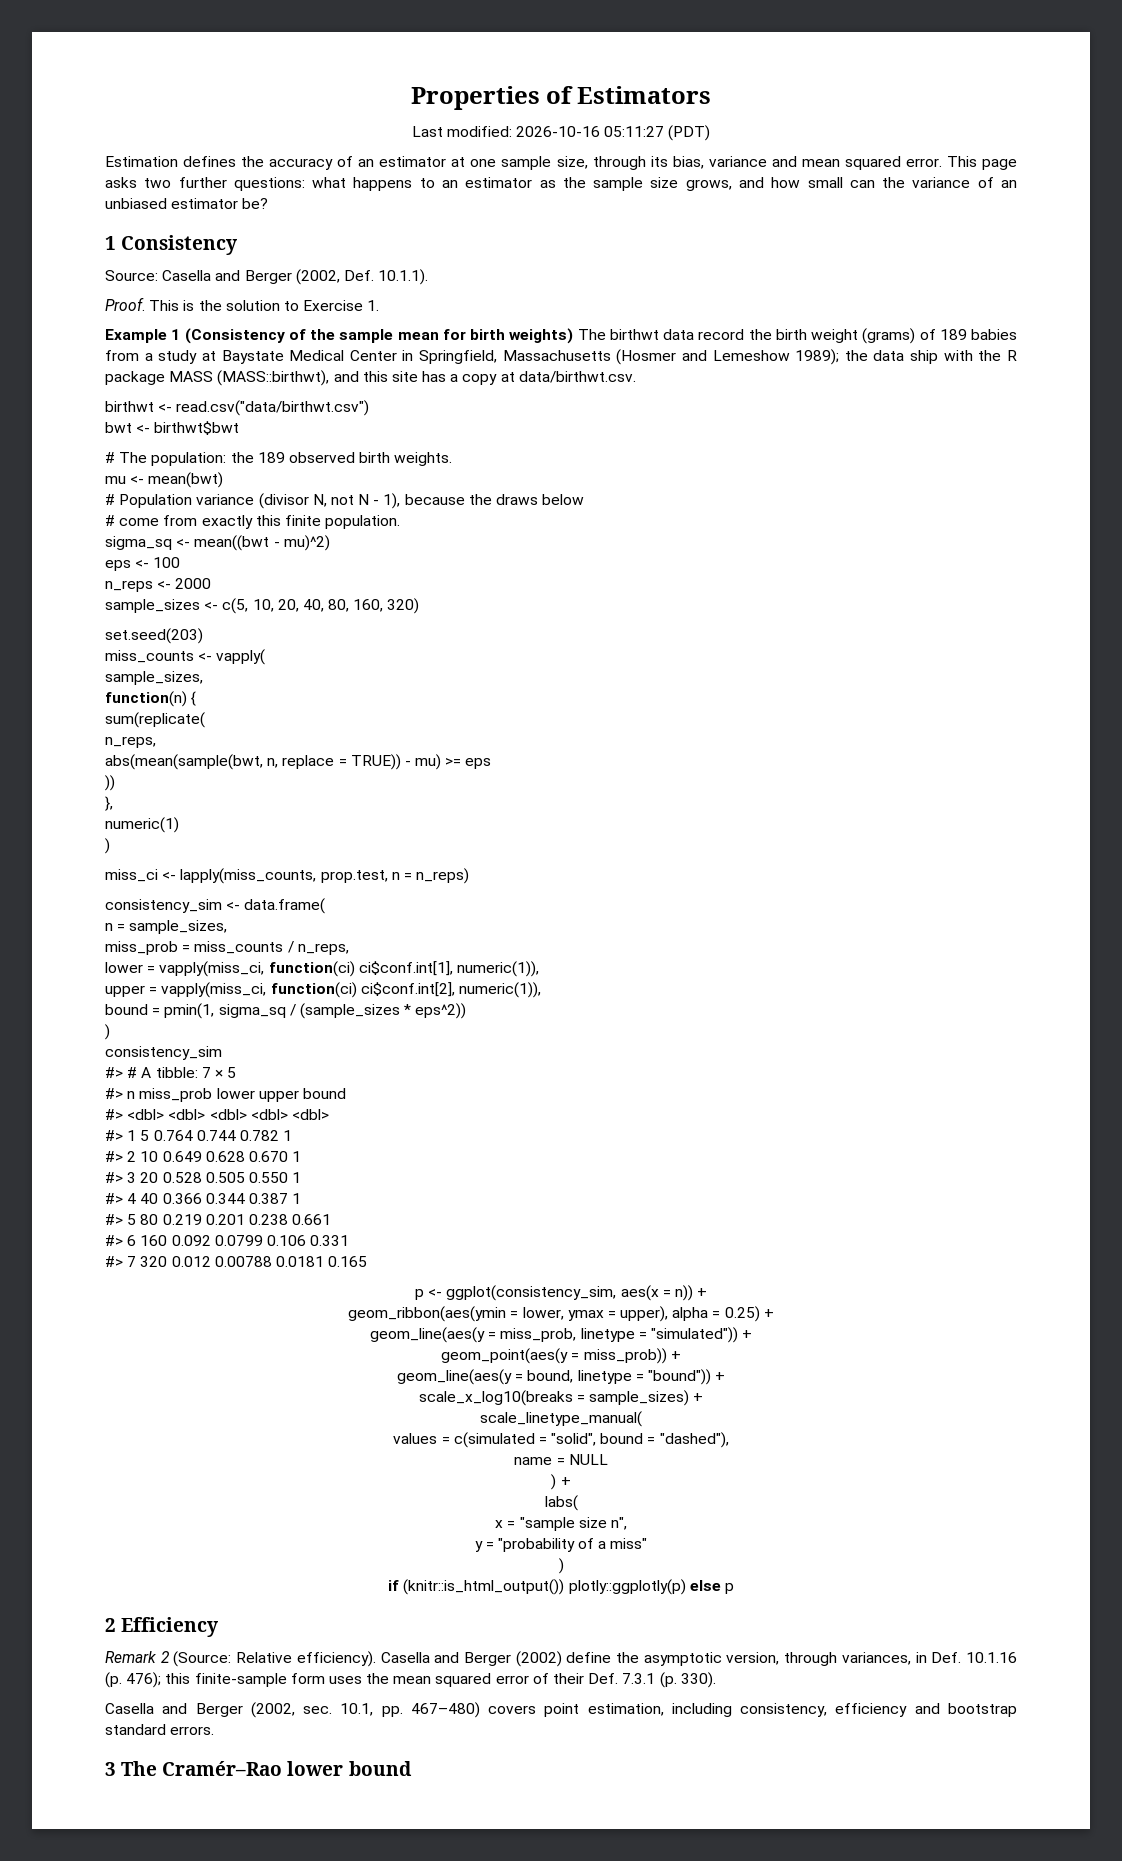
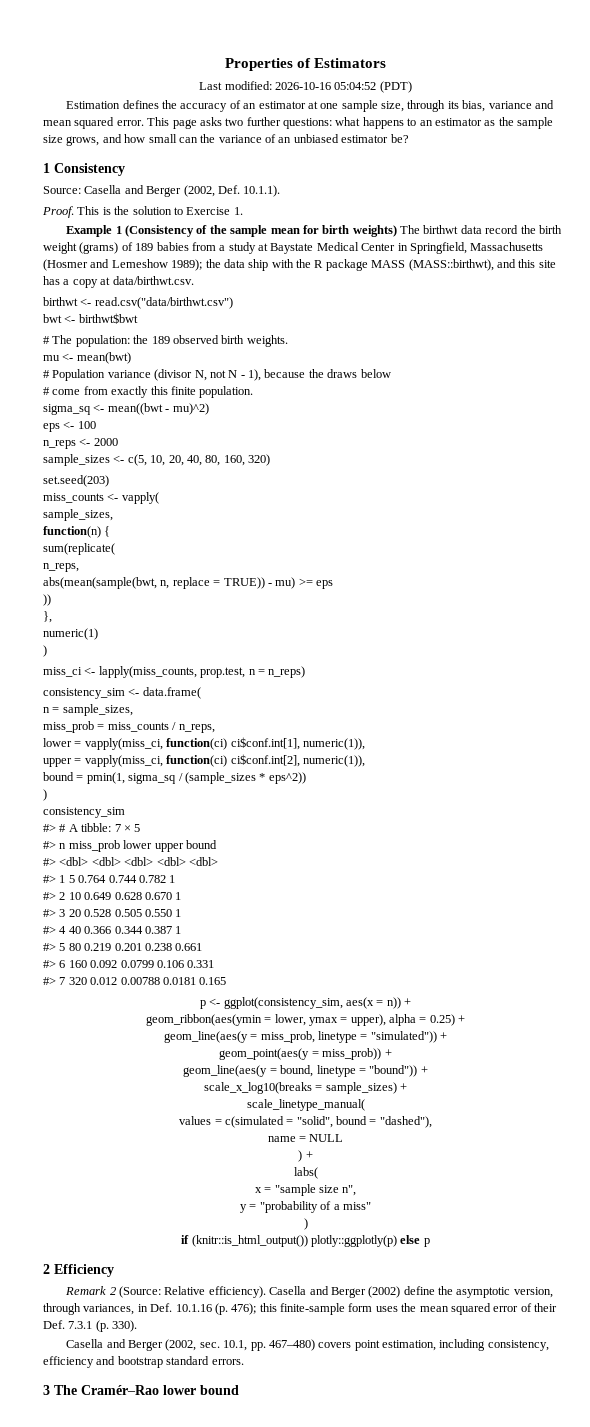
[604,126,665,137] 05:11:27 -> [334,82,377,90] 05:04:52

